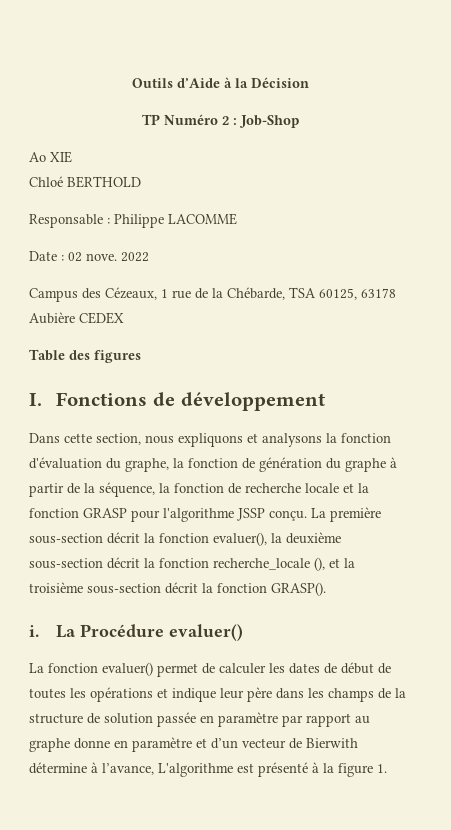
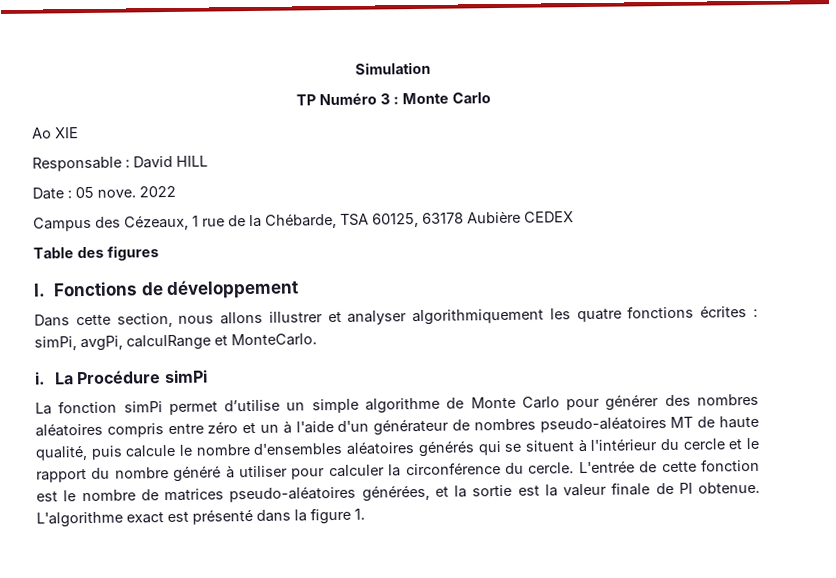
[131,77,309,88] [141,114,299,128] Outils d’Aide à la Décision // TP Numéro 2 : Job-Shop -> [355,61,431,75] [295,92,491,106] Simulation // TP Numéro 3 : Monte Carlo
[29,176,141,188] // Chloé BERTHOLD -> (79, 133) none
[114,213,237,228] Philippe LACOMME -> [133,155,208,169] David HILL
[68,252,82,262] 02 -> [75,186,94,199] 05
[178,433,391,447] [29,457,397,472] [29,482,369,497] [29,507,381,522] [29,532,341,546] [29,557,355,571] [29,582,326,596] expliquons et analysons la fonction d'évaluation du graphe, la fonction de génération du graphe à partir de la séquence, la fonction de recherche locale et la fonction GRASP pour l'algorithme JSSP conçu. La première sous-section décrit la fonction evaluer(), la deuxième sous-section décrit la fonction recherche_locale (), et la troisième sous-section décrit la fonction GRASP(). -> [220,305,758,326] [34,333,317,352] allons illustrer et analyser algorithmiquement les quatre fonctions écrites : simPi, avgPi, calculRange et MonteCarlo.
[169,624,244,641] evaluer() -> [163,369,208,384] simPi
[102,662,391,677] [29,687,406,702] [29,712,370,727] [29,737,358,752] [29,762,233,777] evaluer() permet de calculer les dates de début de toutes les opérations et indique leur père dans les champs de la structure de solution passée en paramètre par rapport au graphe donne en paramètre et d’un vecteur de Bierwith détermine à l’avance, L'algorithme -> [123,393,760,416] [35,415,759,438] [35,437,759,461] [36,458,760,483] [36,481,760,503] [36,511,164,528] simPi permet d’utilise un simple algorithme de Monte Carlo pour générer des nombres aléatoires compris entre zéro et un à l'aide d'un générateur de nombres pseudo-aléatoires MT de haute qualité, puis calcule le nombre d'ensembles aléatoires générés qui se situent à l'intérieur du cercle et le rapport du nombre généré à utiliser pour calculer la circonférence du cercle. L'entrée de cette fonction est le nombre de matrices pseudo-aléatoires générées, et la sortie est la valeur finale de PI obtenue. L'algorithme exact
[312,762,319,773] à -> [256,509,291,522] dans

